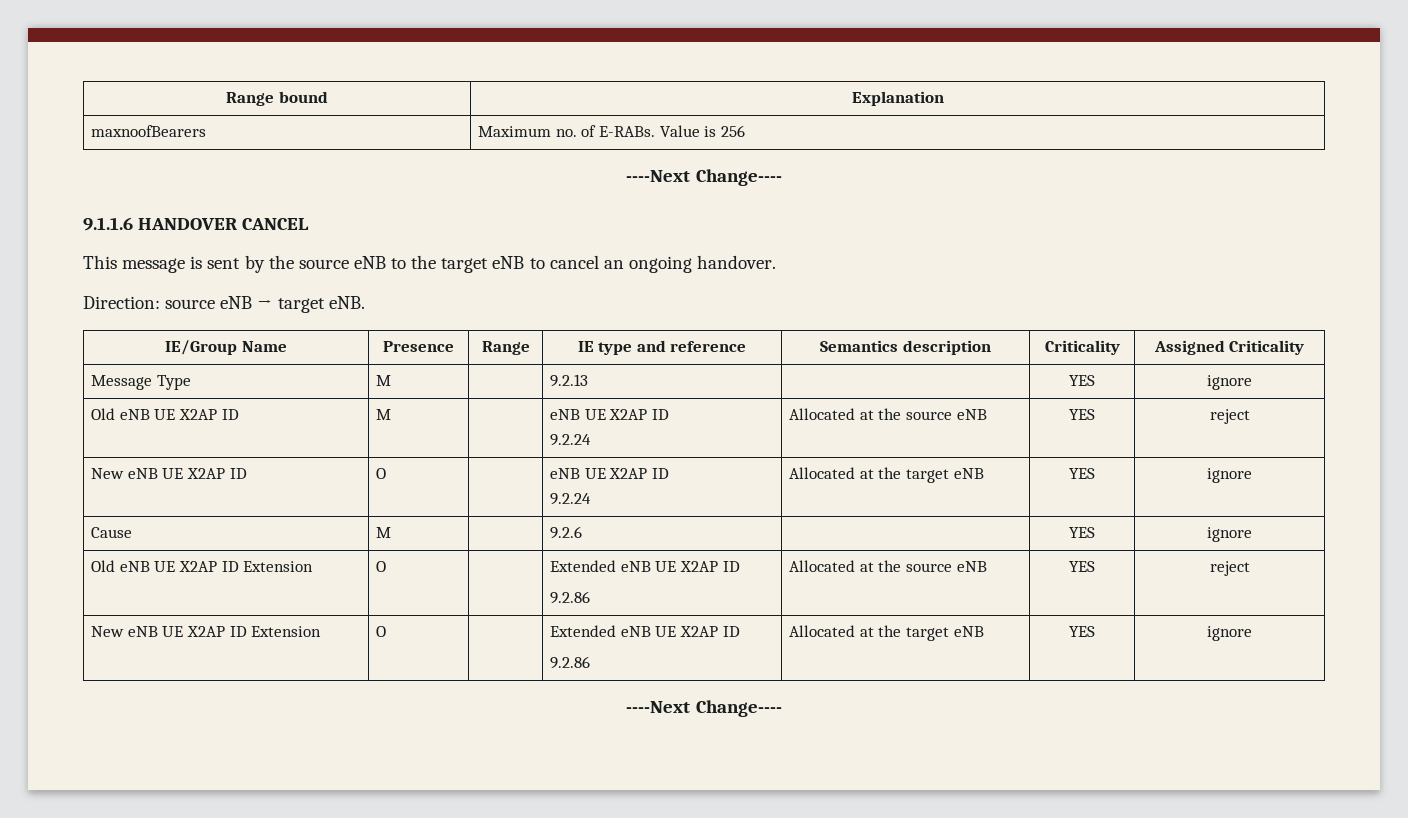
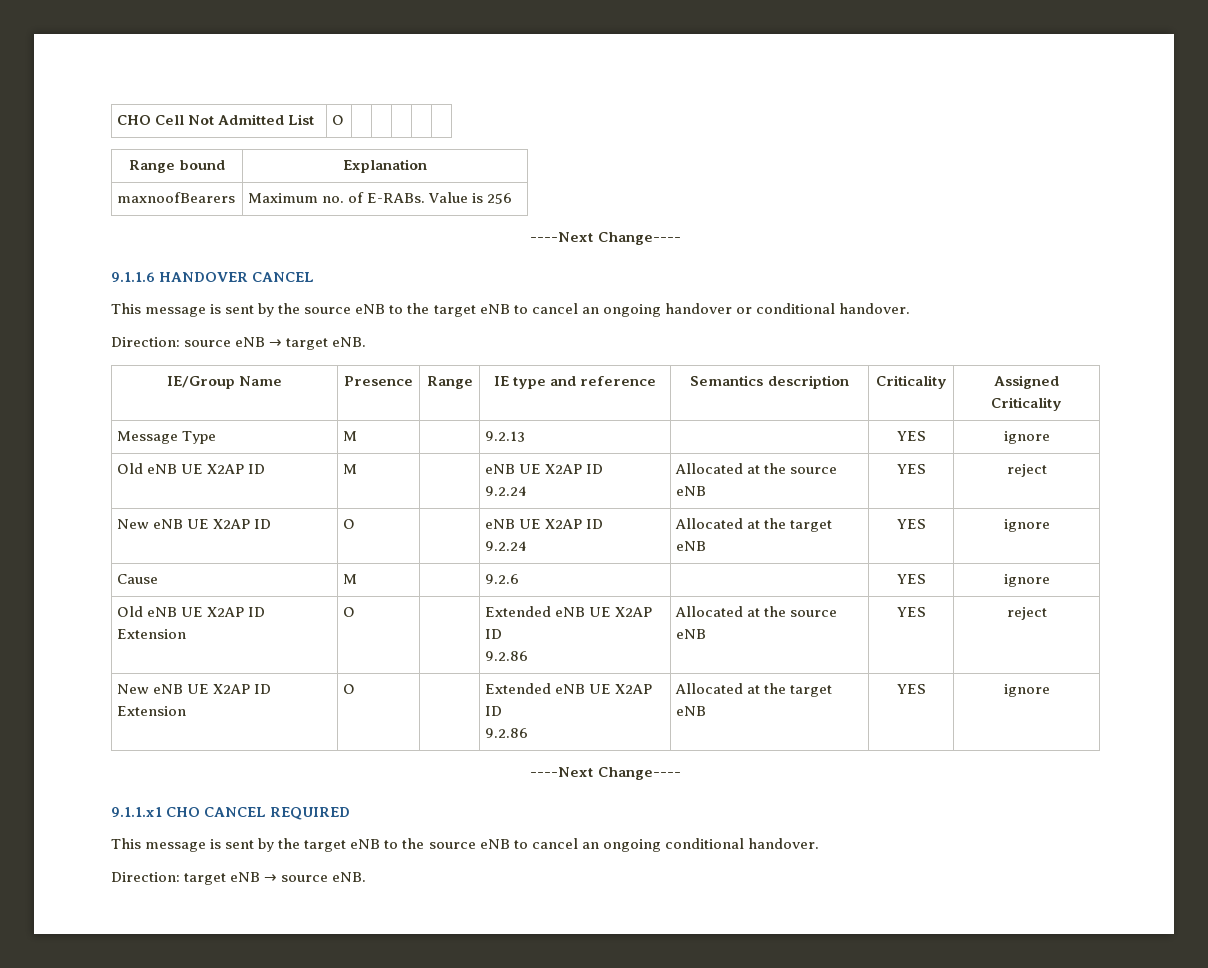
(226, 99) none -> [117,114,315,125] [332,115,345,125] CHO Cell Not Admitted List | O | | | | | //
(692, 264) none -> [664,303,835,314] handover or conditional
(782, 708) none -> [111,807,351,820] [111,838,819,852] [111,872,367,885] // 9.1.1.x1 CHO CANCEL REQUIRED // This message is sent by the target eNB to the source eNB to cancel an ongoing conditional handover. // Direction: target eNB → source eNB.

